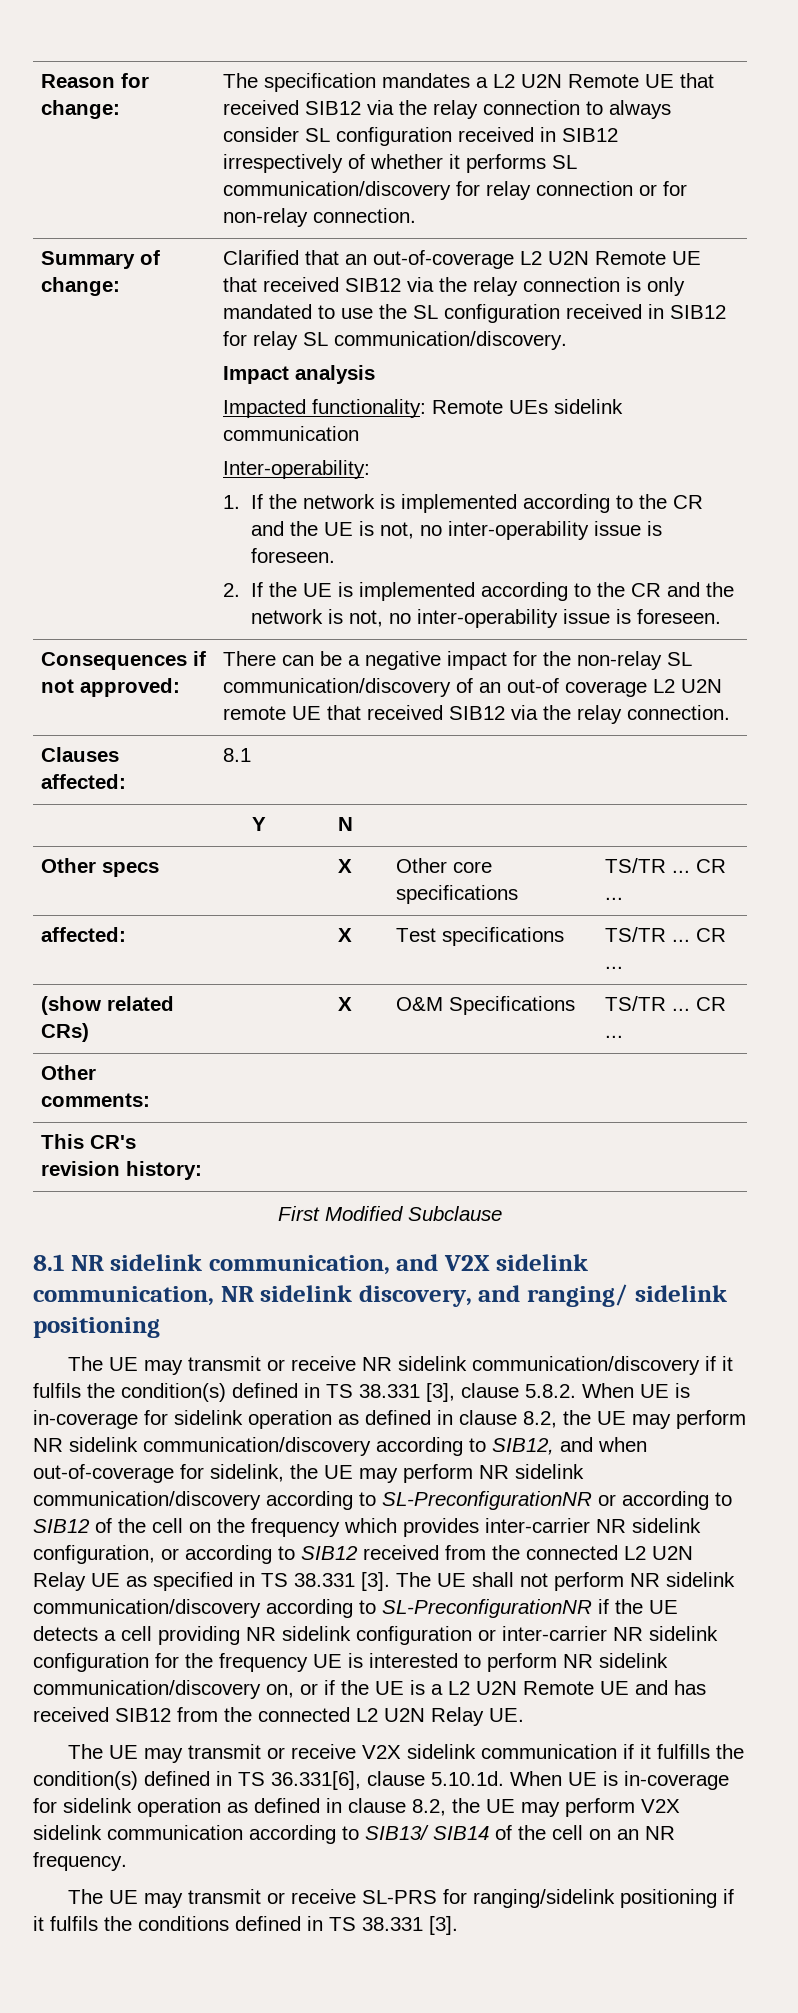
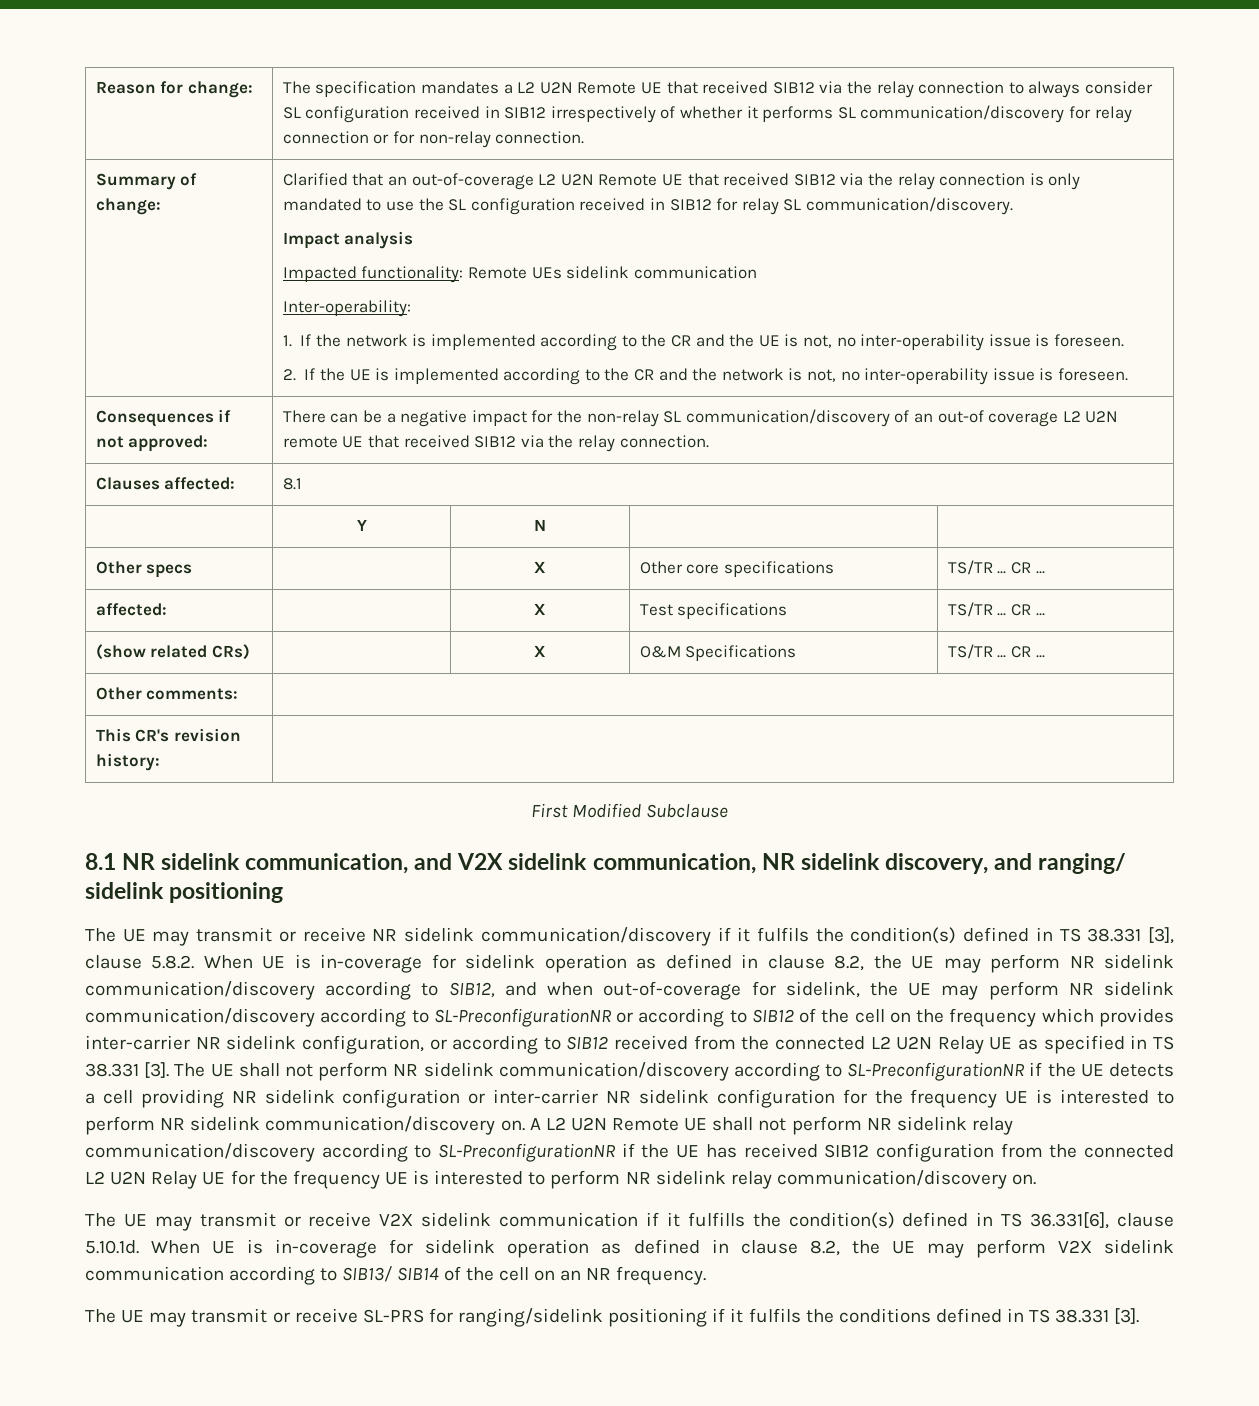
[266,1680,668,1698] on, or if the UE is a L2 U2N Remote UE and -> [500,1116,1013,1135] [85,1143,700,1162] on. A L2 U2N Remote UE shall not perform NR sidelink relay communication/discovery according to SL-PreconfigurationNR if the UE
[177,1707,524,1726] from the connected L2 U2N Relay UE. -> [875,1143,1175,1162] [85,1170,1037,1189] configuration from the connected L2 U2N Relay UE for the frequency UE is interested to perform NR sidelink relay communication/discovery on.

